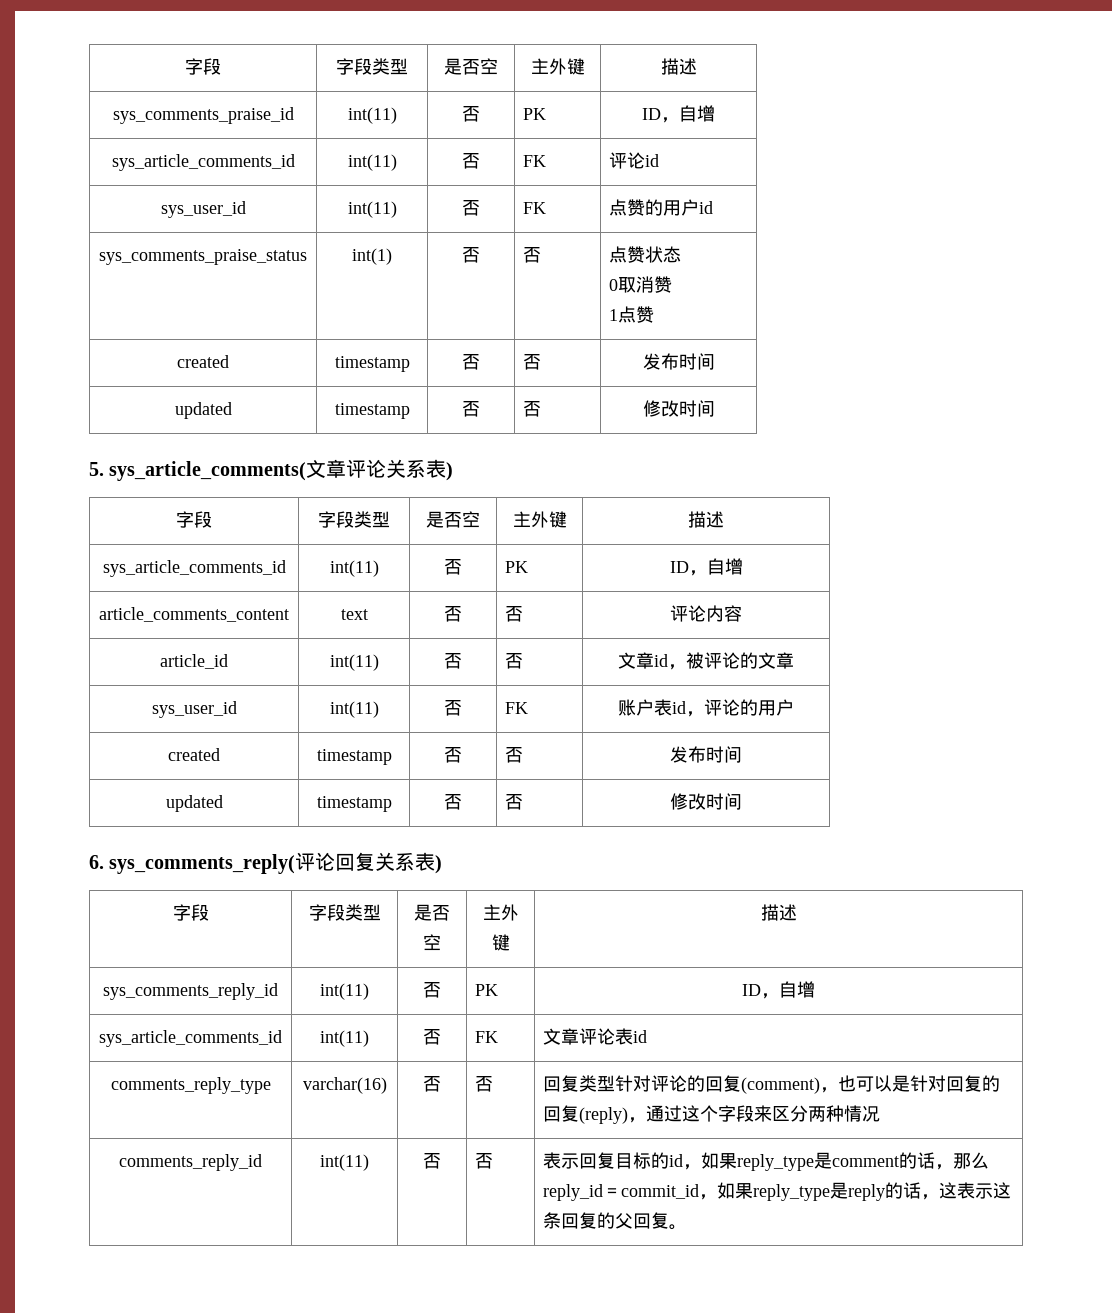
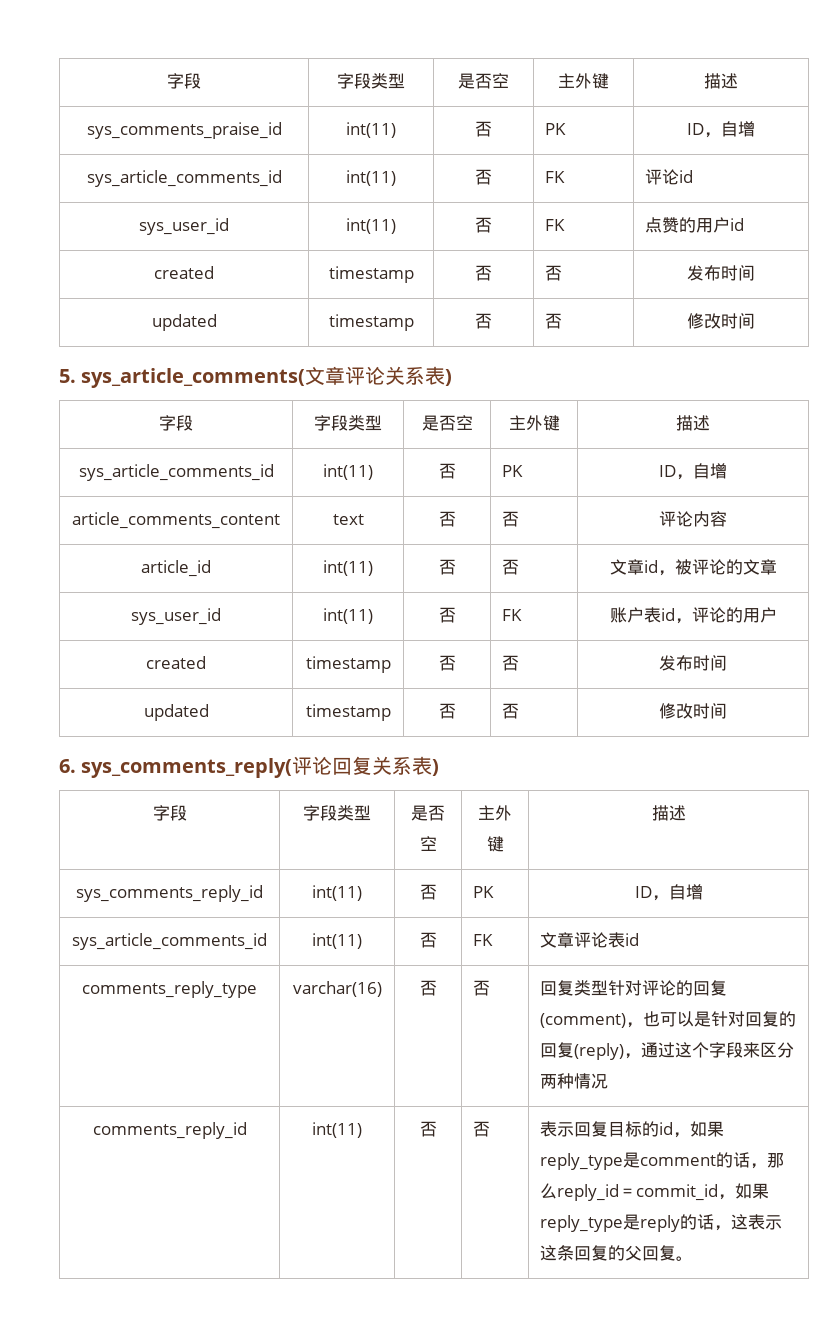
[99,249,307,265] [352,248,392,265] [461,247,480,263] [523,247,542,263] [609,246,682,263] [609,276,673,293] [609,306,655,323] // sys_comments_praise_status | int(1) | 否 | 否 | 点赞状态 // 0取消赞 // 1点赞 -> (745, 224) none

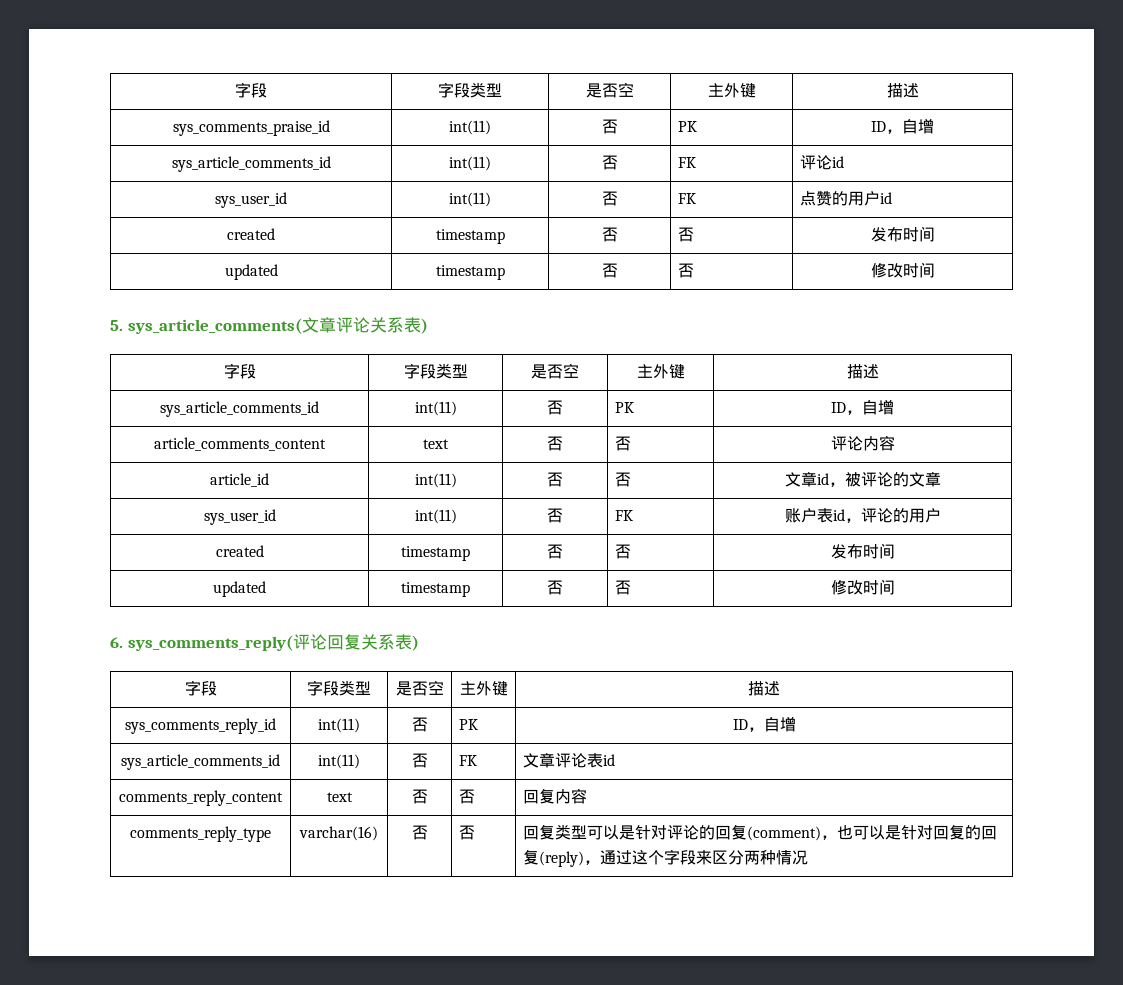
(640, 939) none -> [119,790,283,806] [326,792,353,802] [411,789,428,804] [459,789,476,804] [523,788,588,804] // comments_reply_content | text | 否 | 否 | 回复内容
(609, 988) none -> [587,825,636,840] 可以是
[92,1122,247,1139] [312,1122,362,1138] [419,1121,437,1137] [473,1121,491,1137] [540,1121,725,1138] [540,1152,785,1170] [540,1183,770,1201] [540,1214,783,1232] [540,1245,694,1261] // comments_reply_id | int(11) | 否 | 否 | 表示回复目标的id，如果reply_type是comment的话，那么reply_id＝commit_id，如果reply_type是reply的话，这表示这条回复的父回复。 -> (809, 857) none

